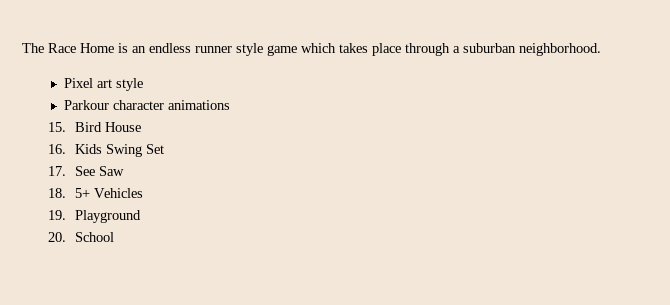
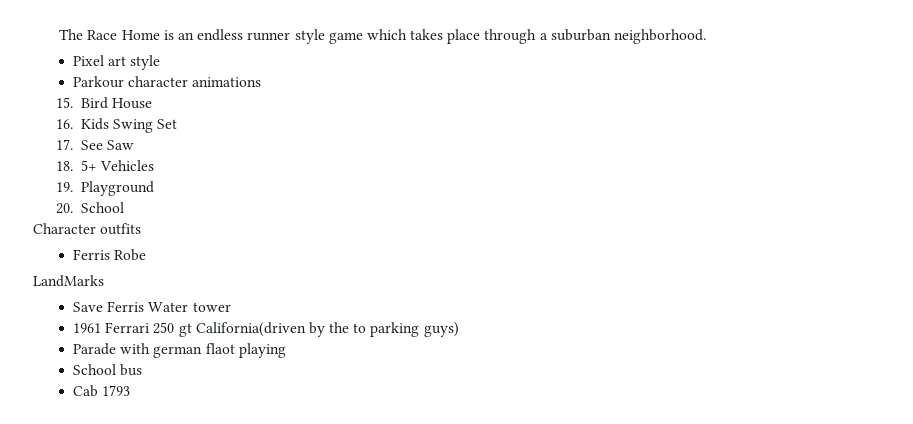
(114, 237) none -> [33,223,142,235] [72,249,147,261] [33,275,104,287] [72,301,231,312] [72,322,459,337] [72,343,286,358] [72,364,143,376] [72,385,131,397] // Character outfits // Ferris Robe // LandMarks // Save Ferris Water tower // 1961 Ferrari 250 gt California(driven by the to parking guys) // Parade with german flaot playing // School bus // Cab 1793

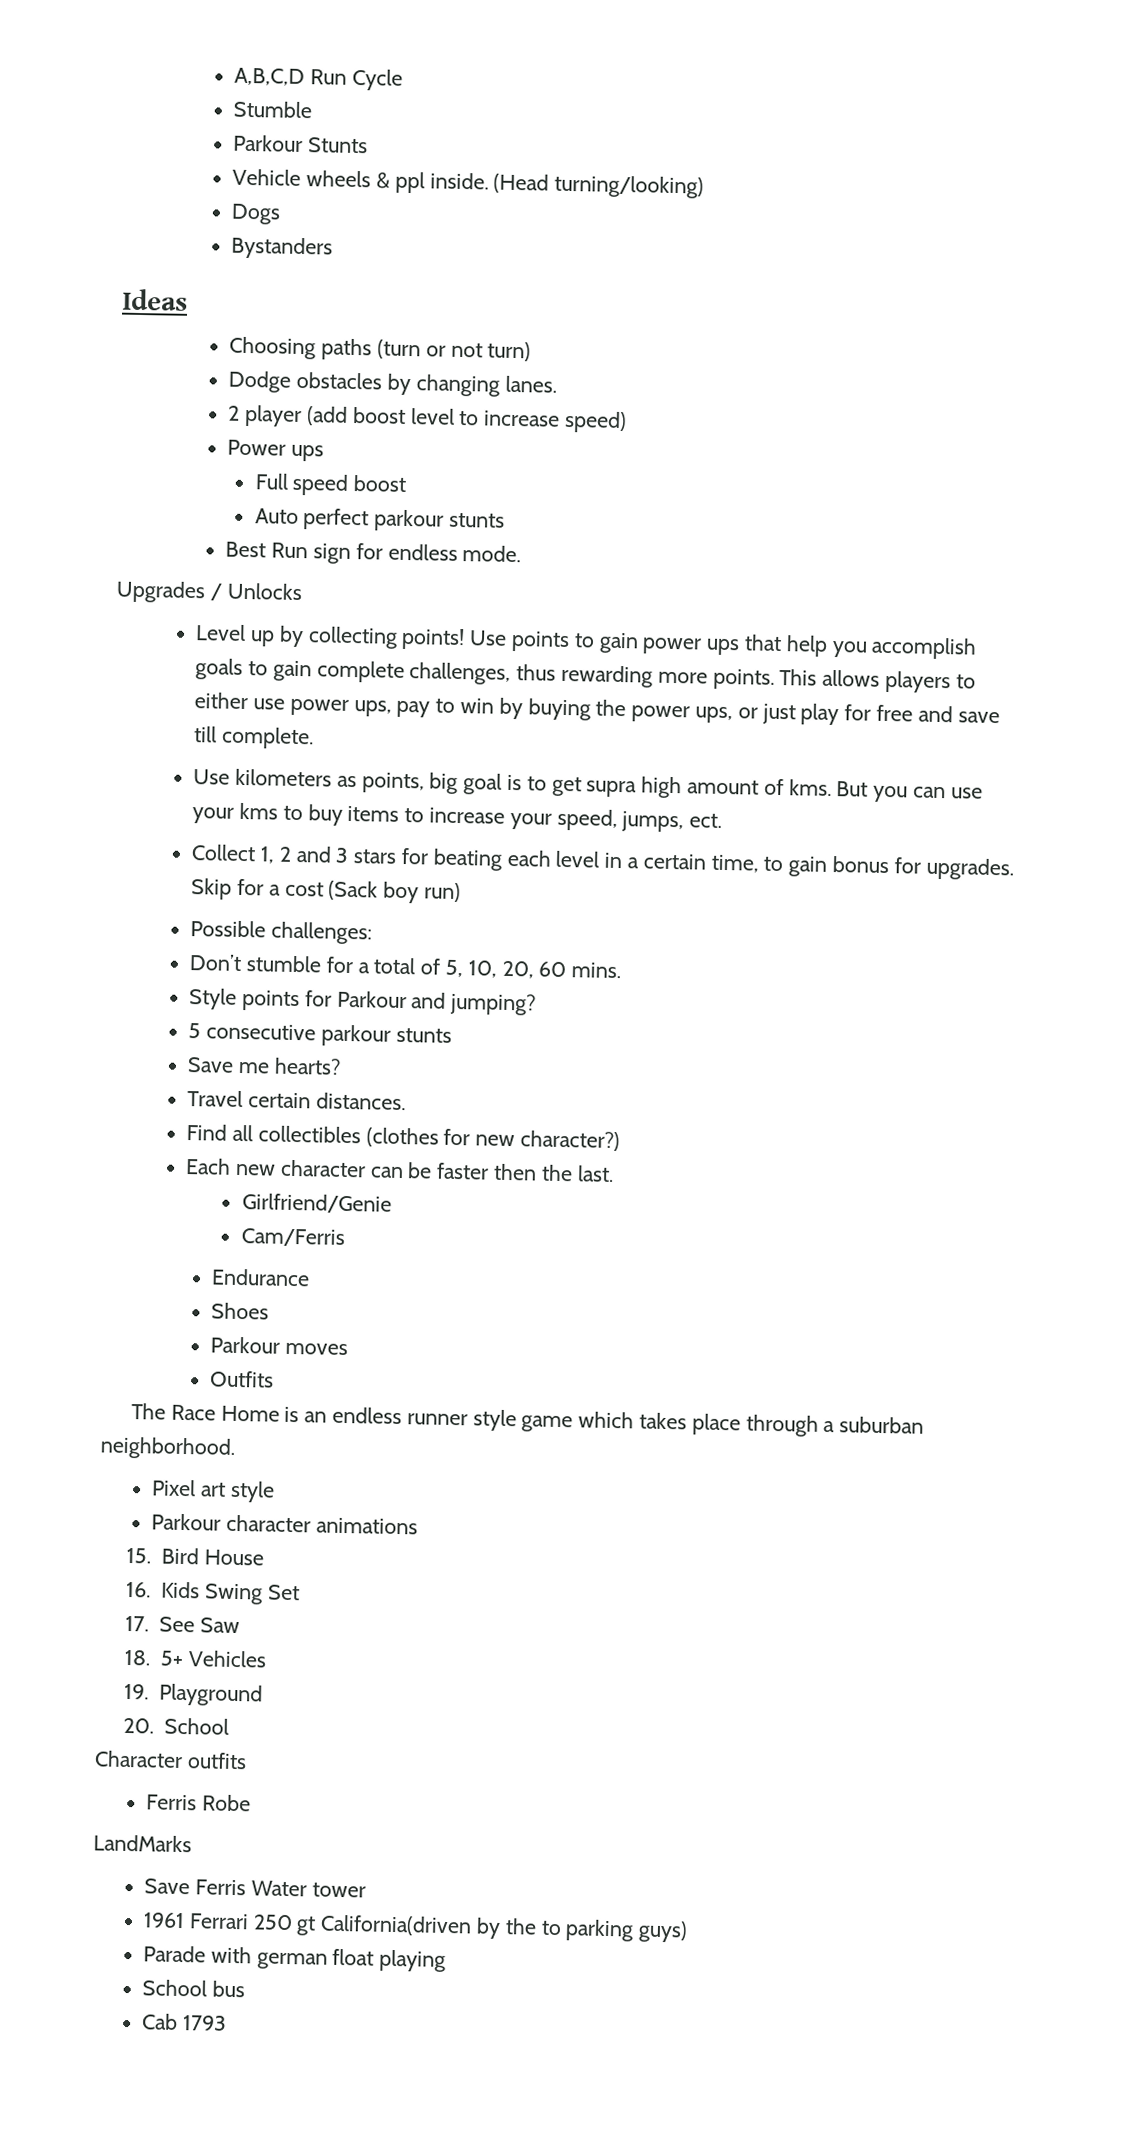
(59, 34) none -> [234,67,403,91] [233,100,314,119] [233,134,369,154] [232,168,705,199] [231,203,282,225] [231,236,334,260] [122,288,188,311] [229,336,532,362] [228,370,557,397] [228,404,628,434] [227,439,325,462] [254,473,408,496] [254,508,506,532] [225,541,522,564] [116,580,303,604] [195,624,978,660] [195,658,976,694] [194,692,1000,726] [194,726,314,750] [193,768,983,803] [192,802,723,833] [191,844,1014,881] [191,878,461,904] [190,920,372,945] [189,954,622,979] [189,988,537,1016] [188,1023,452,1047] [187,1057,341,1075] [187,1090,406,1111] [186,1124,620,1152] [185,1157,614,1182] [241,1193,392,1214] [240,1228,345,1247] [211,1268,311,1287] [211,1302,270,1320] [210,1336,349,1356] [210,1370,275,1388] A,B,C,D Run Cycle // Stumble // Parkour Stunts // Vehicle wheels & ppl inside. (Head turning/looking) // Dogs // Bystanders // Ideas // Choosing paths (turn or not turn) // Dodge obstacles by changing lanes. // 2 player (add boost level to increase speed) // Power ups // Full speed boost // Auto perfect parkour stunts // Best Run sign for endless mode. // Upgrades / Unlocks // Level up by collecting points! Use points to gain power ups that help you accomplish goals to gain complete challenges, thus rewarding more points. This allows players to either use power ups, pay to win by buying the power ups, or just play for free and save till complete. // Use kilometers as points, big goal is to get supra high amount of kms. But you can use your kms to buy items to increase your speed, jumps, ect. // Collect 1, 2 and 3 stars for beating each level in a certain time, to gain bonus for upgrades. Skip for a cost (Sack boy run) // Possible challenges: // Don’t stumble for a total of 5, 10, 20, 60 mins. // Style points for Parkour and jumping? // 5 consecutive parkour stunts // Save me hearts? // Travel certain distances. // Find all collectibles (clothes for new character?) // Each new character can be faster then the last. // Girlfriend/Genie // Cam/Ferris // Endurance // Shoes // Parkour moves // Outfits //
[205,343,235,354] flaot -> [332,1948,375,1966] float

